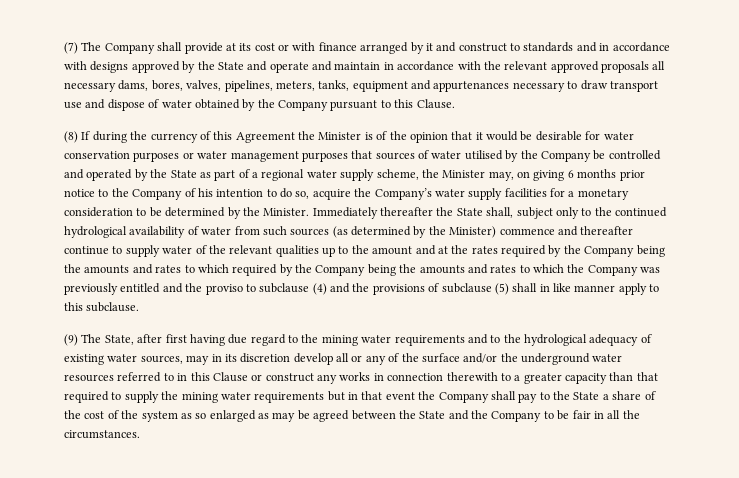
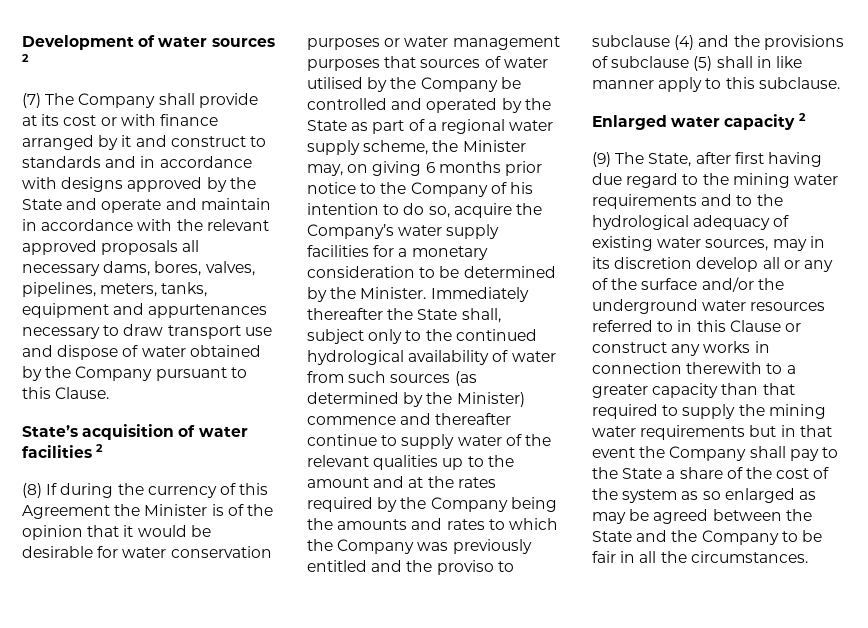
(64, 48) none -> [22,35,275,50] [22,54,29,62] Development of water sources 2 //
(455, 104) none -> [22,424,248,440] [22,444,104,458] // State’s acquisition of water facilities 2
[232,264,564,276] required by the Company being the amounts and rates to which -> (558, 524) none
(140, 307) none -> [592,113,806,130] // Enlarged water capacity 2

